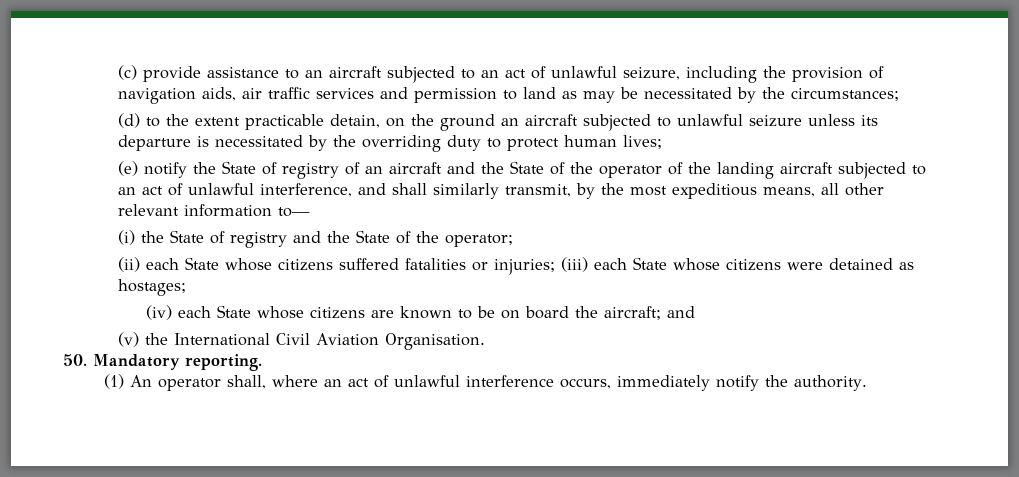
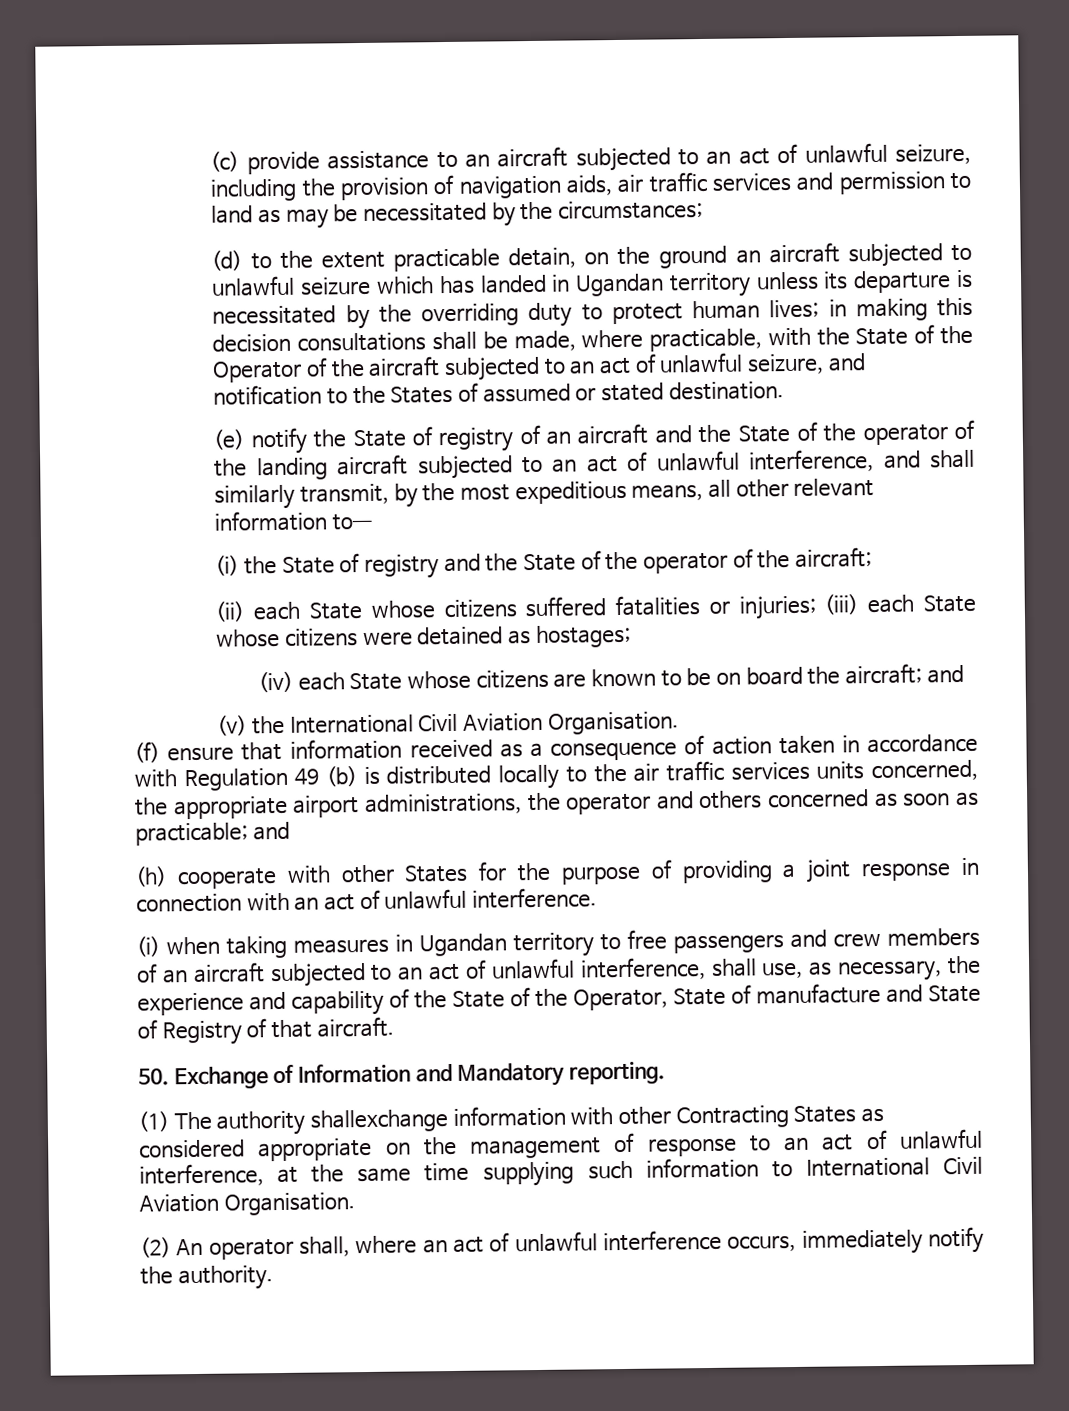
(803, 121) none -> [375,272,751,298] which has landed in Ugandan territory
(663, 142) none -> [828,297,973,322] [212,324,974,353] [212,352,866,383] [213,381,784,406] in making this decision consultations shall be made, where practicable, with the State of the Operator of the aircraft subjected to an act of unlawful seizure, and notification to the States of assumed or stated destination.
[445,234,514,247] operator; -> [643,547,873,574] operator of the aircraft;
[63,354,262,371] [103,374,124,389] 50. Mandatory reporting. // (1) -> [134,733,979,763] [134,759,979,792] [135,789,980,820] [135,821,290,846] [135,857,981,890] [136,887,598,913] [136,927,980,959] [136,955,981,988] [137,982,982,1016] [137,1016,394,1046] [138,1061,665,1090] [138,1105,884,1136] [139,1128,983,1162] [139,1156,983,1187] [139,1192,355,1216] [140,1237,171,1258] (f) ensure that information received as a consequence of action taken in accordance with Regulation 49 (b) is distributed locally to the air traffic services units concerned, the appropriate airport administrations, the operator and others concerned as soon as practicable; and // (h) cooperate with other States for the purpose of providing a joint response in connection with an act of unlawful interference. // (i) when taking measures in Ugandan territory to free passengers and crew members of an aircraft subjected to an act of unlawful interference, shall use, as necessary, the experience and capability of the State of the Operator, State of manufacture and State of Registry of that aircraft. // 50. Exchange of Information and Mandatory reporting. // (1) The authority shallexchange information with other Contracting States as considered appropriate on the management of response to an act of unlawful interference, at the same time supplying such information to International Civil Aviation Organisation. // (2)

